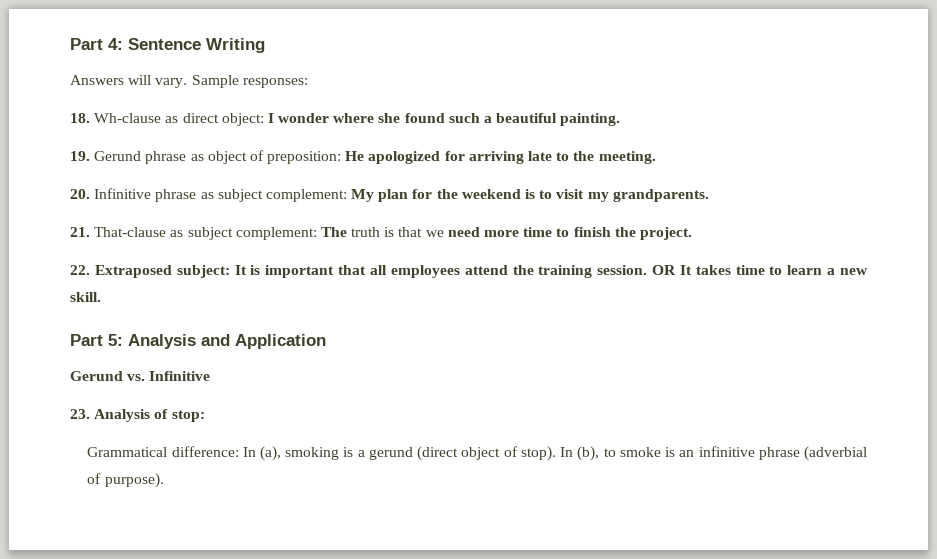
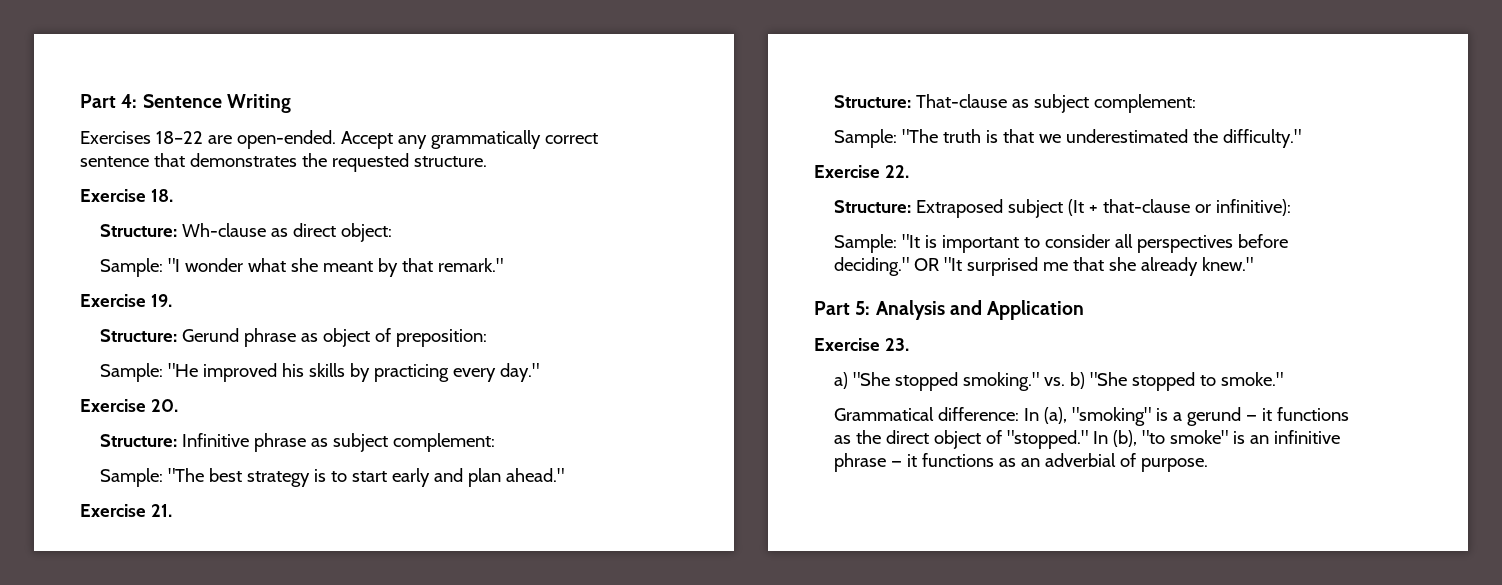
[70,75,308,88] Answers will vary. Sample responses: // -> [80,130,598,149] [80,153,487,172] [80,189,146,202] Exercises 18–22 are open-ended. Accept any grammatically correct sentence that demonstrates the requested structure. // Exercise
(90, 118) none -> [100,224,178,237] // Structure:
[267,113,621,126] I wonder where she found such a beautiful painting. // -> [100,258,504,277] [80,294,146,307] // Sample: "I wonder what she meant by that remark." // Exercise
(90, 156) none -> [100,329,178,342] // Structure:
[345,151,656,164] He apologized for arriving late to the meeting. // -> [100,363,540,382] [80,399,146,412] // Sample: "He improved his skills by practicing every day." // Exercise
(90, 194) none -> [100,434,178,447] // Structure:
[351,189,709,202] My plan for the weekend is to visit my grandparents. // -> [100,468,565,487] [80,504,146,517] // Sample: "The best strategy is to start early and plan ahead." // Exercise
(90, 232) none -> [834,95,912,108] // Structure:
[320,227,347,237] The -> [834,129,939,148] // Sample: "The
[447,227,692,240] [70,265,869,278] [70,292,101,302] need more time to finish the project. // 22. Extraposed subject: It is important that all employees attend the training session. OR It takes time to learn a new skill. -> [1066,129,1302,148] [814,165,909,178] [834,199,1292,218] [834,234,1289,253] [834,257,1254,276] underestimated the difficulty." // Exercise 22. // Structure: Extraposed subject (It + that-clause or infinitive): // Sample: "It is important to consider all perspectives before deciding." OR "It surprised me that she already knew."
[70,371,211,381] [70,409,205,422] Gerund vs. Infinitive // 23. Analysis of stop: -> [814,338,909,351] [834,372,1284,391] Exercise 23. // a) "She stopped smoking." vs. b) "She stopped to smoke."
[285,447,340,460] smoking -> [1072,407,1152,426] "smoking"
[417,446,556,461] (direct object of stop). -> [1246,407,1350,421] [834,430,1089,449] — it functions as the direct object of "stopped."
[603,447,661,457] to smoke -> [1142,430,1229,444] "to smoke"
[803,446,867,461] [87,473,164,488] (adverbial of purpose). -> [891,453,1209,472] — it functions as an adverbial of purpose.

